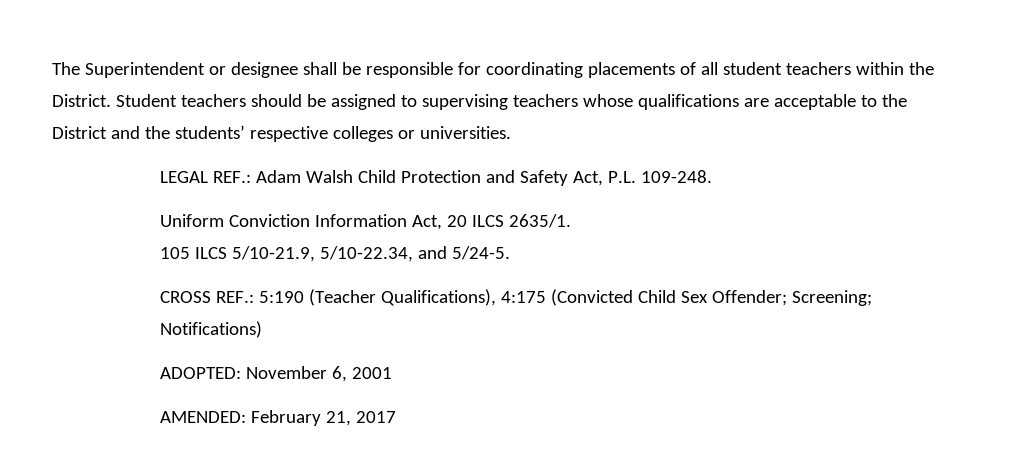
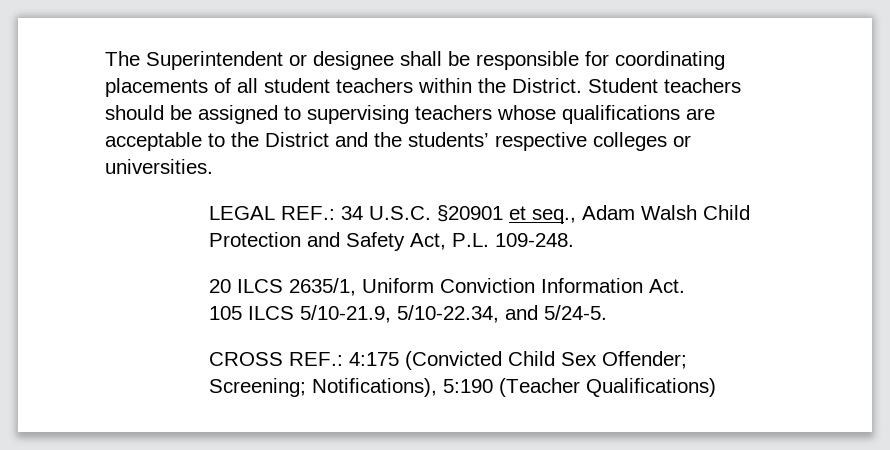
(252, 177) none -> [341,205,577,224] 34 U.S.C. §20901 et seq.,
[160,214,572,230] Uniform Conviction Information Act, 20 ILCS 2635/1. -> [209,278,686,296] 20 ILCS 2635/1, Uniform Conviction Information Act.
[259,289,497,306] 5:190 (Teacher Qualifications), -> (344, 359) none
[160,321,263,338] [160,366,393,382] [160,410,397,426] Notifications) // ADOPTED: November 6, 2001 // AMENDED: February 21, 2017 -> [312,378,717,397] Notifications), 5:190 (Teacher Qualifications)

